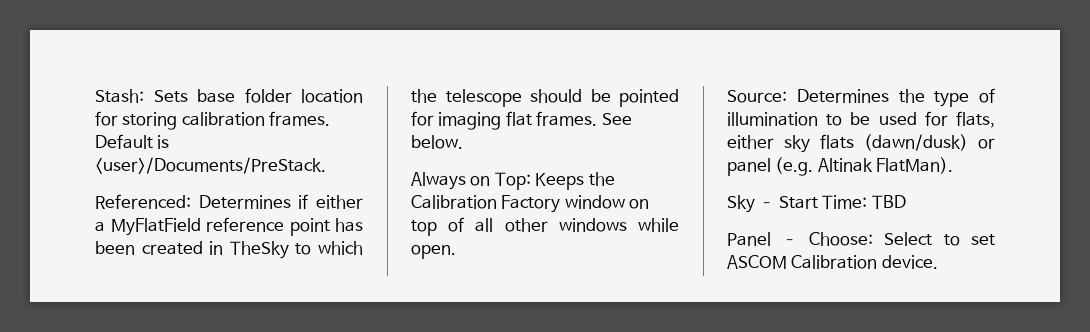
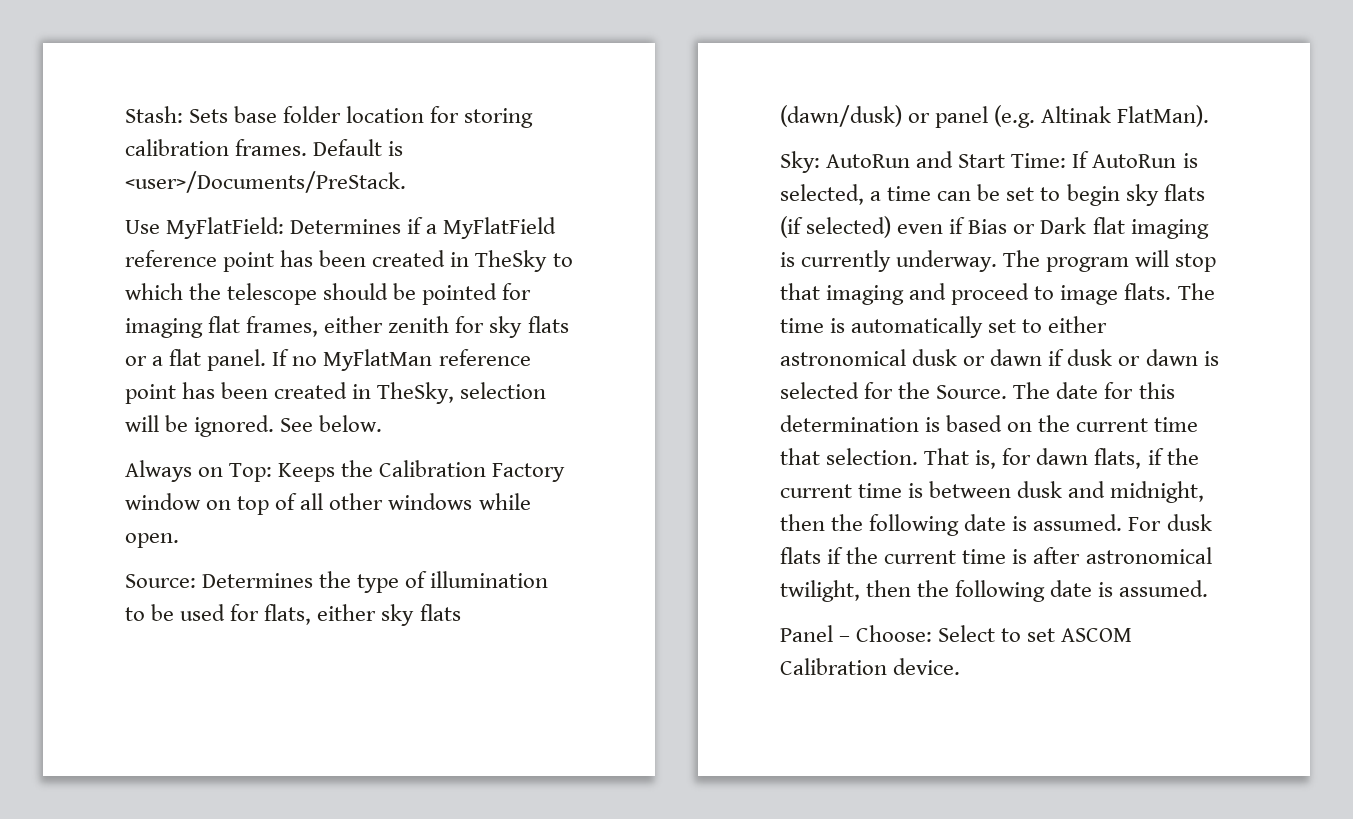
[95,194,191,209] Referenced: -> [125,217,285,239] Use MyFlatField:
[316,195,363,209] either -> (424, 225) none
[536,111,598,126] frames. -> [246,316,569,338] [125,349,531,371] [125,382,547,404] [125,415,275,437] frames, either zenith for sky flats or a flat panel. If no MyFlatMan reference point has been created in TheSky, selection will be ignored.
[727,195,906,213] Sky – Start Time: TBD -> [780,151,1198,173] [780,184,1205,206] [780,216,1209,239] [780,250,1217,272] [780,283,1215,305] [780,316,1108,338] [780,349,1219,366] [780,382,1175,399] [780,415,1199,432] [780,448,1199,469] [780,481,1205,503] [780,514,1212,536] [780,547,1212,564] [780,580,1209,602] Sky: AutoRun and Start Time: If AutoRun is selected, a time can be set to begin sky flats (if selected) even if Bias or Dark flat imaging is currently underway. The program will stop that imaging and proceed to image flats. The time is automatically set to either astronomical dusk or dawn if dusk or dawn is selected for the Source. The date for this determination is based on the current time that selection. That is, for dawn flats, if the current time is between dusk and midnight, then the following date is assumed. For dusk flats if the current time is after astronomical twilight, then the following date is assumed.

